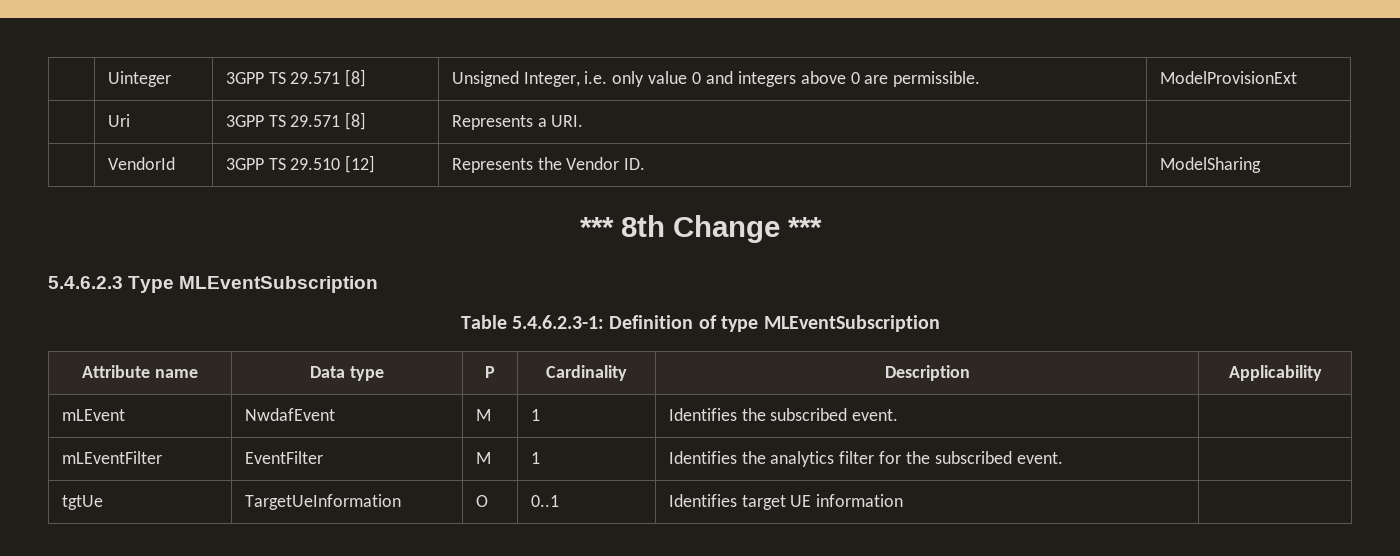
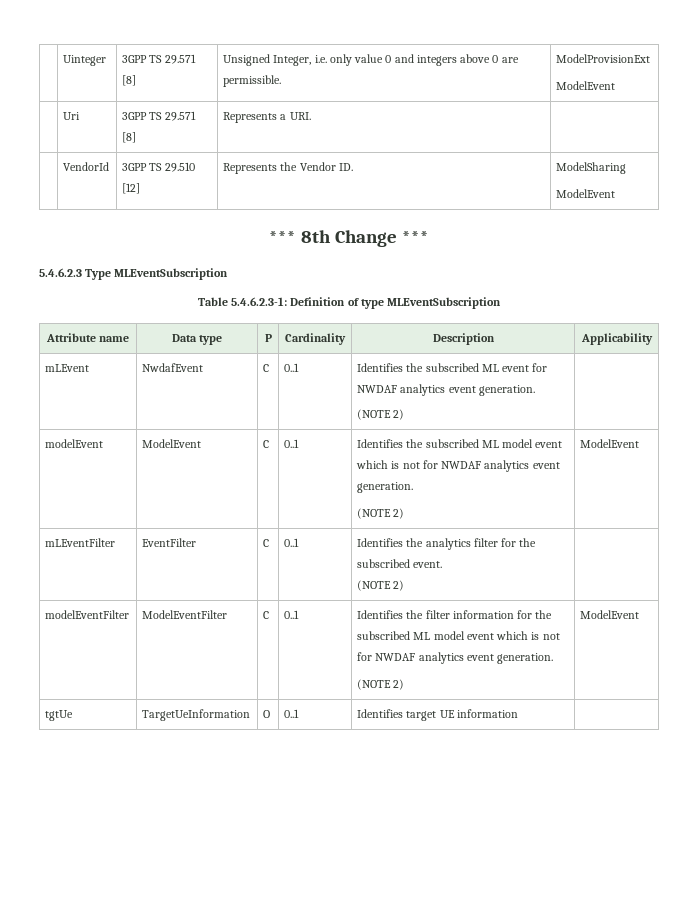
(1297, 77) none -> [556,81,616,90] // ModelEvent
(1261, 165) none -> [556,189,616,198] // ModelEvent
[475,409,491,421] [530,409,540,421] [668,408,899,421] M | 1 | Identifies the subscribed event. | -> [263,364,270,372] [284,363,300,372] [357,363,548,372] [357,384,535,396] [357,409,405,420] [45,439,104,448] [142,439,202,448] [263,440,270,448] [284,439,300,448] [357,439,563,448] [356,460,560,472] [357,482,414,493] [357,508,405,519] [580,439,640,448] C | 0..1 | Identifies the subscribed ML event for NWDAF analytics event generation. // (NOTE 2) | // modelEvent | ModelEvent | C | 0..1 | Identifies the subscribed ML model event which is not for NWDAF analytics event generation. // (NOTE 2) | ModelEvent
[475,452,491,464] [530,452,540,464] M | 1 -> [263,539,270,547] [284,538,300,547] C | 0..1
(1063, 458) | -> [357,580,405,591] [45,610,130,619] [142,610,228,619] [263,611,270,619] [284,610,300,619] [357,610,553,619] [357,631,560,640] [357,652,554,664] [357,679,405,690] [580,610,640,619] // (NOTE 2) | // modelEventFilter | ModelEventFilter | C | 0..1 | Identifies the filter information for the subscribed ML model event which is not for NWDAF analytics event generation. // (NOTE 2) | ModelEvent

